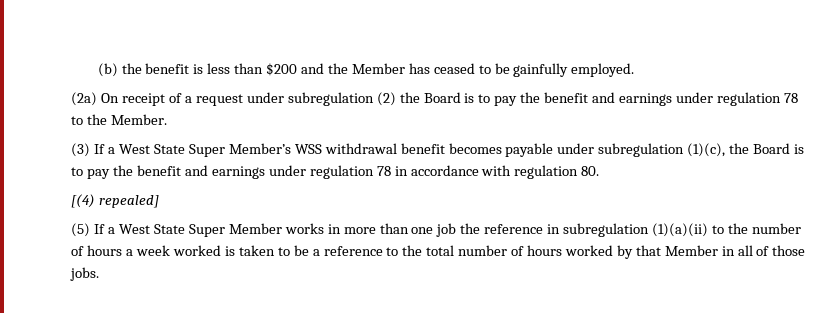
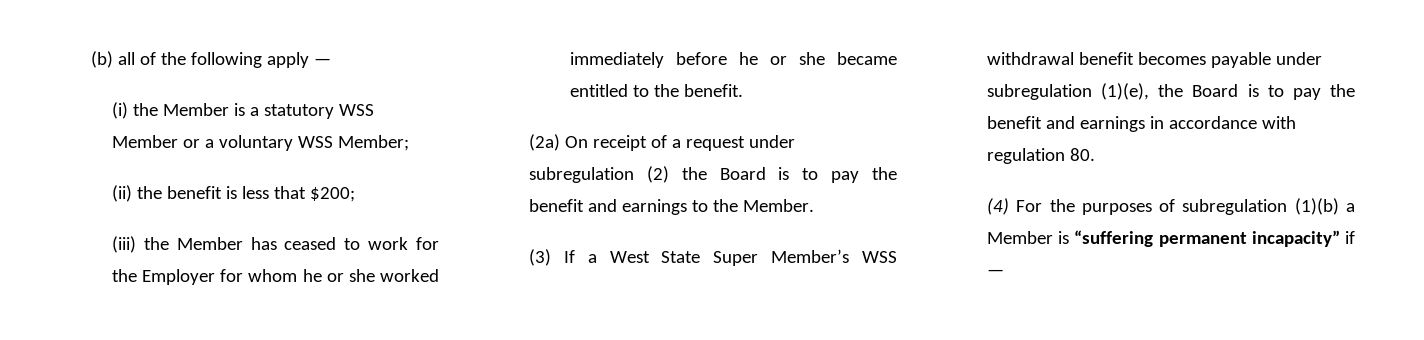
(118, 70) none -> [118,52,332,68] [111,102,374,119] [111,135,409,151] [111,185,132,202] all of the following apply — // (i) the Member is a statutory WSS Member or a voluntary WSS Member; // (ii)
[234,63,325,76] than $200 and -> [273,186,355,202] [111,236,136,253] that $200; // (iii)
[494,63,635,77] be gainfully employed. -> [368,237,439,250] [111,269,439,285] [569,52,897,68] [569,84,743,97] work for the Employer for whom he or she worked immediately before he or she became entitled to the benefit.
[675,92,798,106] under regulation 78 -> (687, 207) none
[687,143,804,157] [71,165,391,179] (1)(c), the Board is to pay the benefit and earnings under regulation 78 -> [1101,83,1355,100] [986,116,1145,132] (1)(e), the Board is to pay the benefit and earnings
[71,194,160,208] [71,223,801,237] [71,245,806,259] [70,267,100,281] [(4) repealed] // (5) If a West State Super Member works in more than one job the reference in subregulation (1)(a)(ii) to the number of hours a week worked is taken to be a reference to the total number of hours worked by that Member in all of those jobs. -> [986,198,1355,215] [986,230,1355,247] [986,269,1004,276] (4) For the purposes of subregulation (1)(b) a Member is “suffering permanent incapacity” if —

